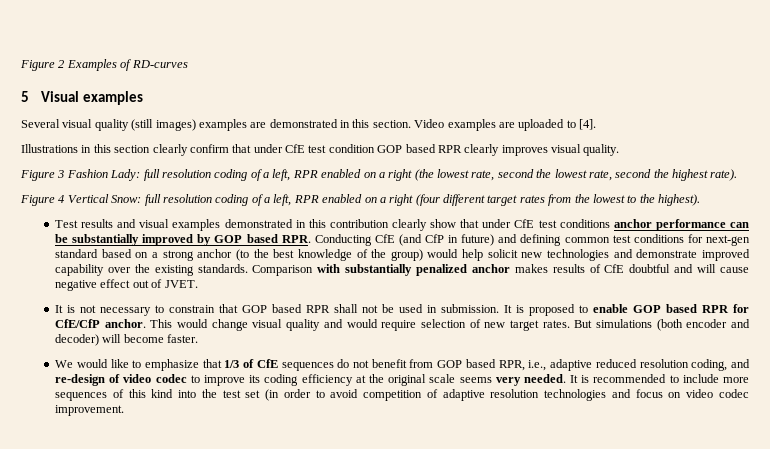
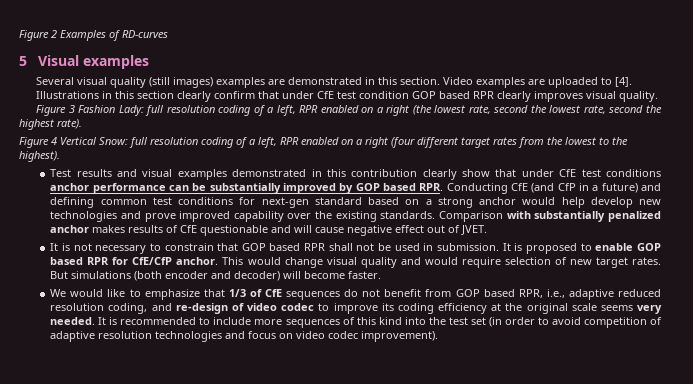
(459, 239) none -> [592,185,599,191] a
[235,249,423,261] (to the best knowledge of the group) -> (516, 201) none
[487,249,518,258] solicit -> [590,197,633,208] develop
[636,249,698,258] demonstrate -> [144,213,176,222] prove
[629,264,671,273] doubtful -> [200,225,269,236] questionable
[55,405,125,416] improvement. -> [361,331,439,342] improvement).

